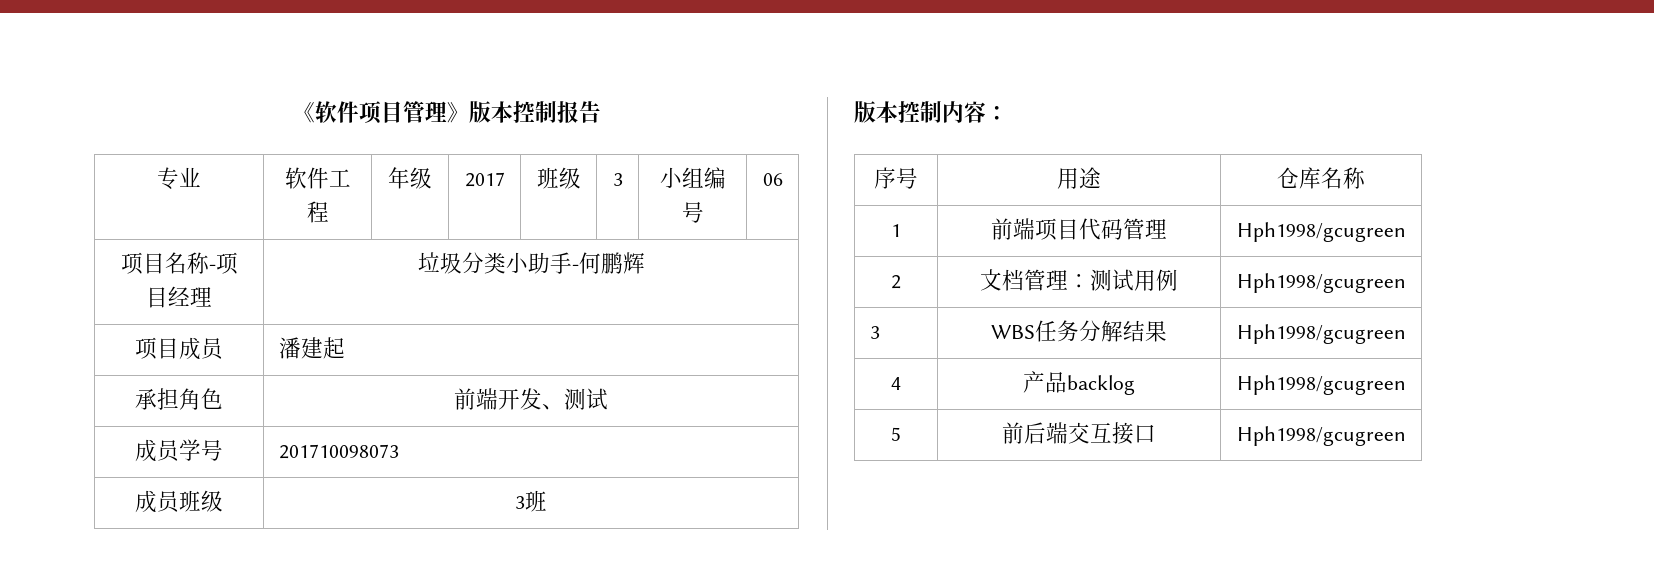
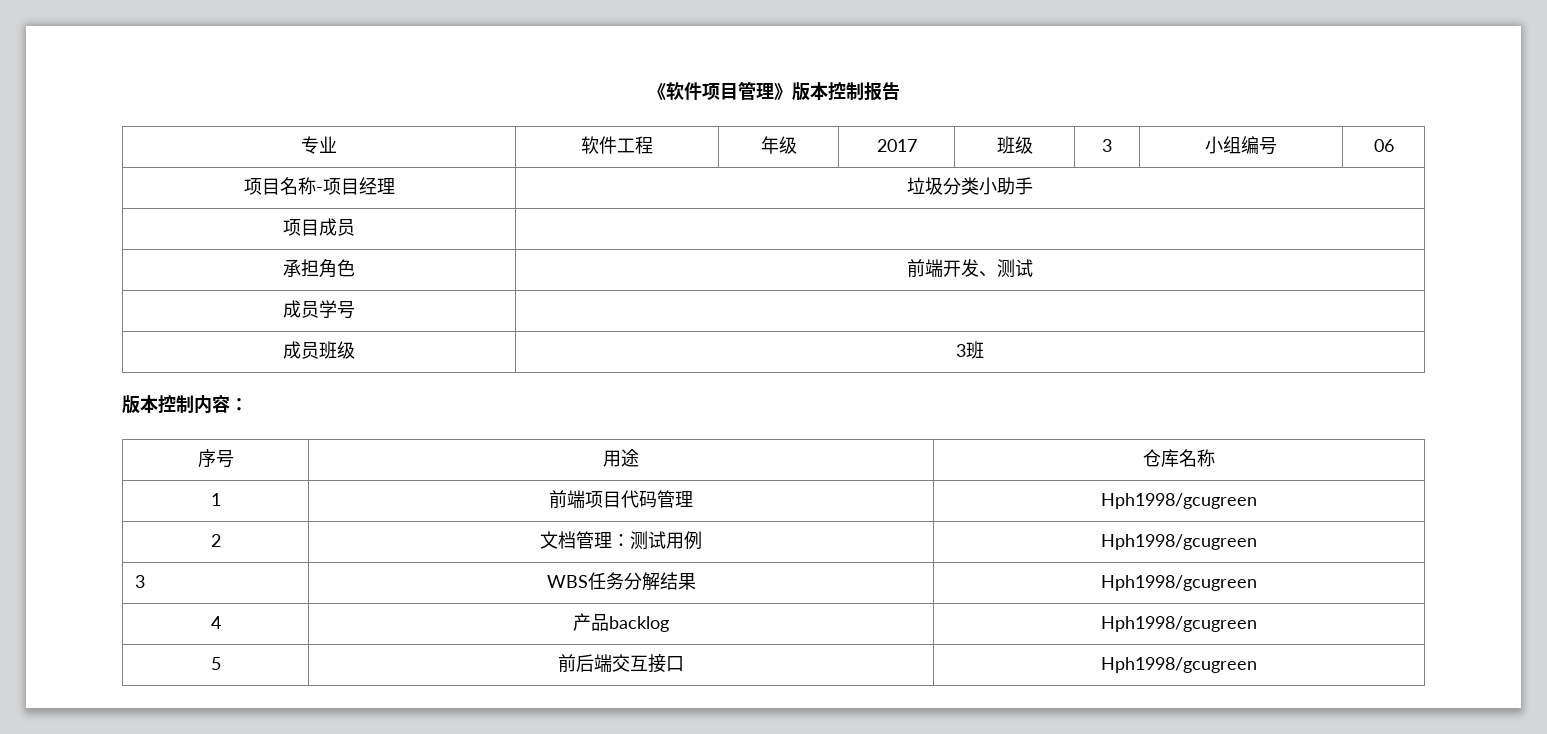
[571,252,645,274] -何鹏辉 -> (1033, 186) none
[278,337,345,359] 潘建起 -> (355, 227) none
[278,444,399,459] 201710098073 -> (355, 310) none

